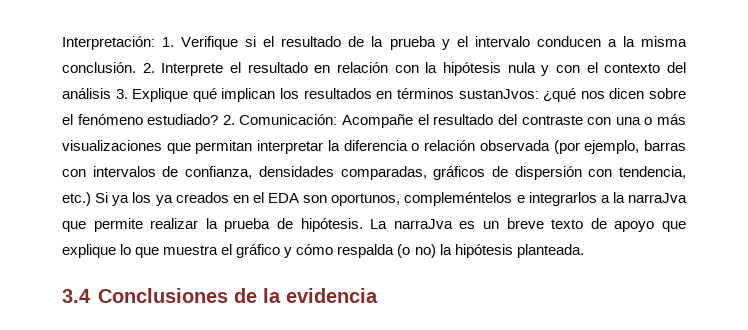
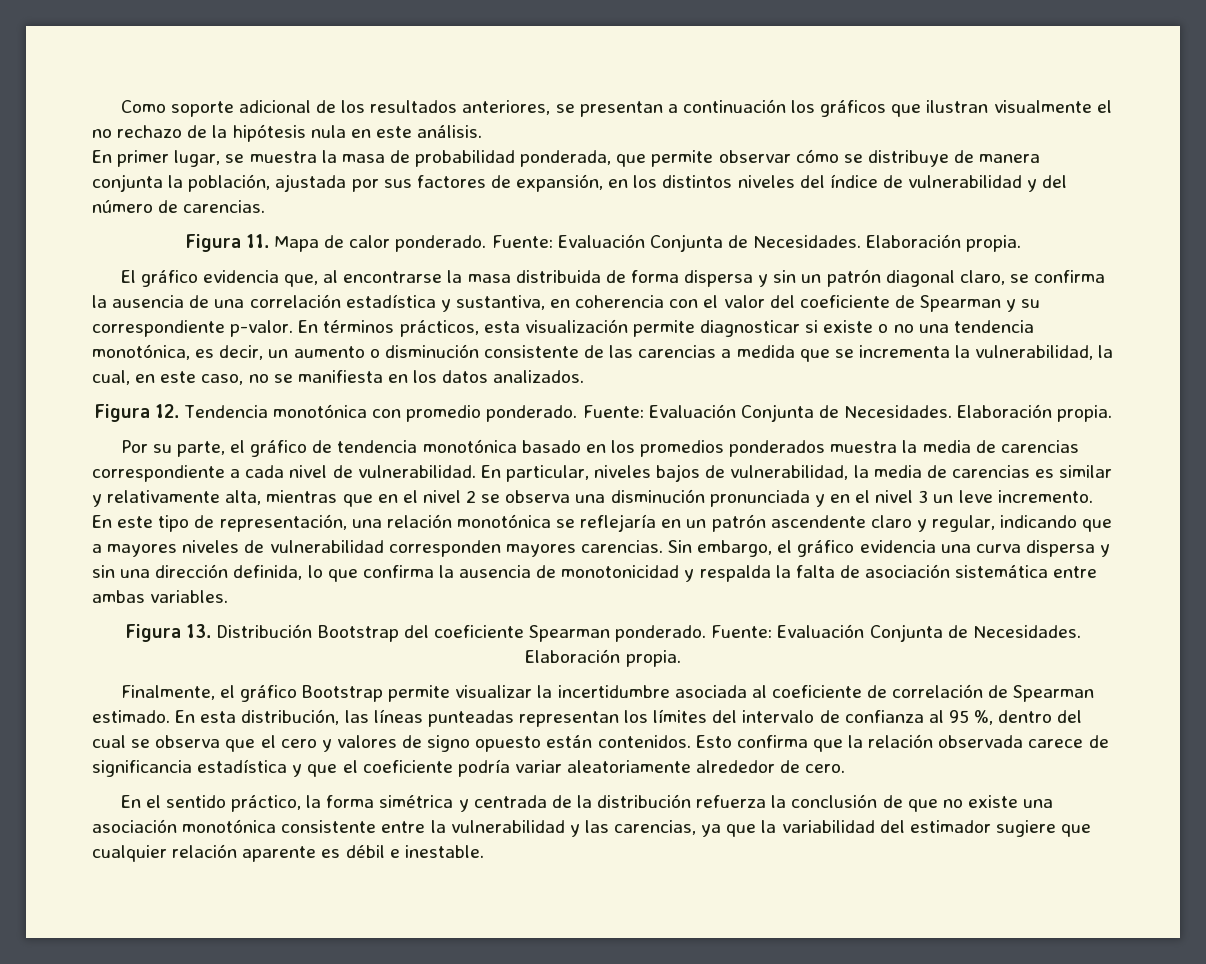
[62,36,688,50] [62,62,686,76] [62,88,687,102] [62,114,687,128] [62,140,687,154] [62,166,686,180] [62,192,687,206] [62,218,687,232] [62,244,584,258] [62,288,378,303] Interpretación: 1. Verifique si el resultado de la prueba y el intervalo conducen a la misma conclusión. 2. Interprete el resultado en relación con la hipótesis nula y con el contexto del análisis 3. Explique qué implican los resultados en términos sustanJvos: ¿qué nos dicen sobre el fenómeno estudiado? 2. Comunicación: Acompañe el resultado del contraste con una o más visualizaciones que permitan interpretar la diferencia o relación observada (por ejemplo, barras con intervalos de confianza, densidades comparadas, gráficos de dispersión con tendencia, etc.) Si ya los ya creados en el EDA son oportunos, compleméntelos e integrarlos a la narraJva que permite realizar la prueba de hipótesis. La narraJva es un breve texto de apoyo que explique lo que muestra el gráfico y cómo respalda (o no) la hipótesis planteada. // 3.4 Conclusiones de la evidencia -> [120,99,1112,117] [92,124,483,142] [92,149,1041,167] [92,174,1068,192] [92,200,266,213] [184,234,1022,252] [120,269,1106,287] [92,294,1041,312] [92,319,1034,337] [92,344,1114,362] [92,370,585,385] [93,404,1113,422] [120,439,1079,457] [92,464,1113,482] [92,489,1093,507] [92,514,1113,532] [92,540,1111,557] [92,564,1098,582] [92,590,229,603] [125,624,1081,642] [525,649,681,667] [120,684,1095,702] [92,709,1083,727] [92,734,1109,752] [92,759,846,777] [120,794,1054,812] [92,819,1092,837] [92,844,484,862] Como soporte adicional de los resultados anteriores, se presentan a continuación los gráficos que ilustran visualmente el no rechazo de la hipótesis nula en este análisis. // En primer lugar, se muestra la masa de probabilidad ponderada, que permite observar cómo se distribuye de manera conjunta la población, ajustada por sus factores de expansión, en los distintos niveles del índice de vulnerabilidad y del número de carencias. // Figura 11. Mapa de calor ponderado. Fuente: Evaluación Conjunta de Necesidades. Elaboración propia. // El gráfico evidencia que, al encontrarse la masa distribuida de forma dispersa y sin un patrón diagonal claro, se confirma la ausencia de una correlación estadística y sustantiva, en coherencia con el valor del coeficiente de Spearman y su correspondiente p-valor. En términos prácticos, esta visualización permite diagnosticar si existe o no una tendencia monotónica, es decir, un aumento o disminución consistente de las carencias a medida que se incrementa la vulnerabilidad, la cual, en este caso, no se manifiesta en los datos analizados. // Figura 12. Tendencia monotónica con promedio ponderado. Fuente: Evaluación Conjunta de Necesidades. Elaboración propia. // Por su parte, el gráfico de tendencia monotónica basado en los promedios ponderados muestra la media de carencias correspondiente a cada nivel de vulnerabilidad. En particular, niveles bajos de vulnerabilidad, la media de carencias es similar y relativamente alta, mientras que en el nivel 2 se observa una disminución pronunciada y en el nivel 3 un leve incremento. En este tipo de representación, una relación monotónica se reflejaría en un patrón ascendente claro y regular, indicando que a mayores niveles de vulnerabilidad corresponden mayores carencias. Sin embargo, el gráfico evidencia una curva dispersa y sin una dirección definida, lo que confirma la ausencia de monotonicidad y respalda la falta de asociación sistemática entre ambas variables. // Figura 13. Distribución Bootstrap del coeficiente Spearman ponderado. Fuente: Evaluación Conjunta de Necesidades. Elaboración propia. // Finalmente, el gráfico Bootstrap permite visualizar la incertidumbre asociada al coeficiente de correlación de Spearman estimado. En esta distribución, las líneas punteadas representan los límites del intervalo de confianza al 95 %, dentro del cual se observa que el cero y valores de signo opuesto están contenidos. Esto confirma que la relación observada carece de significancia estadística y que el coeficiente podría variar aleatoriamente alrededor de cero. // En el sentido práctico, la forma simétrica y centrada de la distribución refuerza la conclusión de que no existe una asociación monotónica consistente entre la vulnerabilidad y las carencias, ya que la variabilidad del estimador sugiere que cualquier relación aparente es débil e inestable.

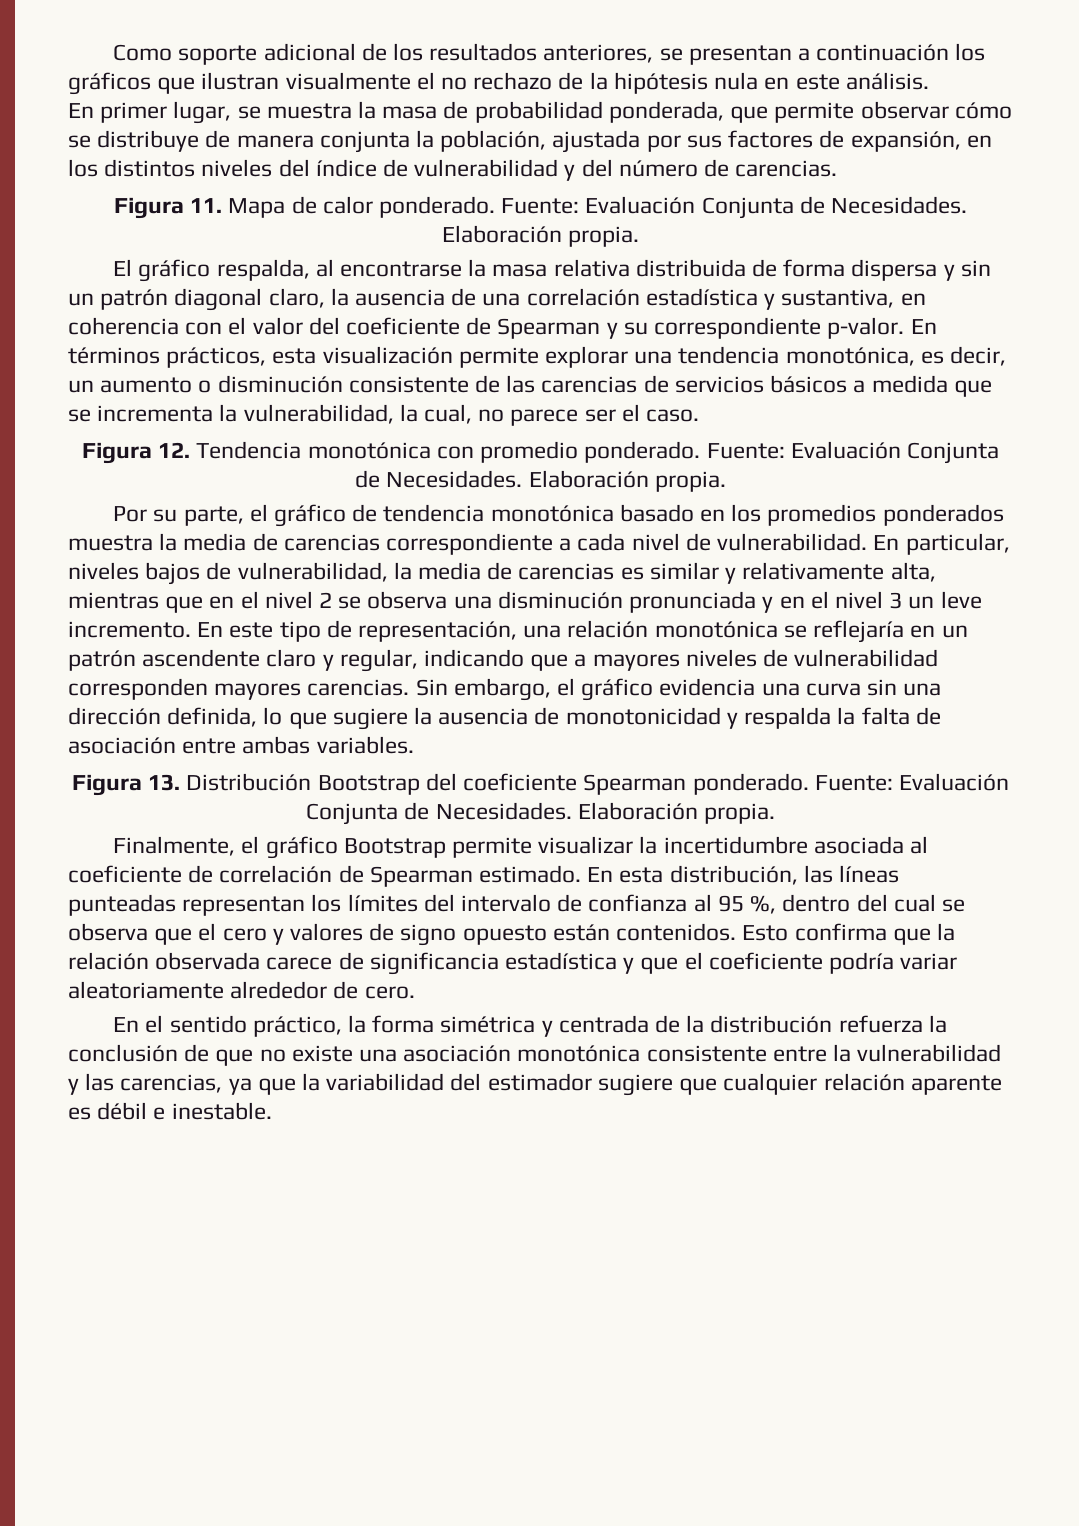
[202,270,319,287] evidencia que, -> [216,259,310,281] respalda,
(511, 278) none -> [553,259,630,277] relativa
[1009,270,1106,283] se confirma -> (325, 298) none
[700,320,914,337] diagnosticar si existe o no -> [545,346,629,368] explorar
(717, 351) none -> [643,375,848,393] de servicios básicos
[135,370,585,385] en este caso, no se manifiesta en los datos analizados. -> [478,404,700,426] no parece ser el caso.
[1025,540,1111,557] dispersa y -> (861, 689) none
[362,565,434,578] confirma -> [332,708,408,730] sugiere
[955,565,1049,578] sistemática -> (176, 745) none

